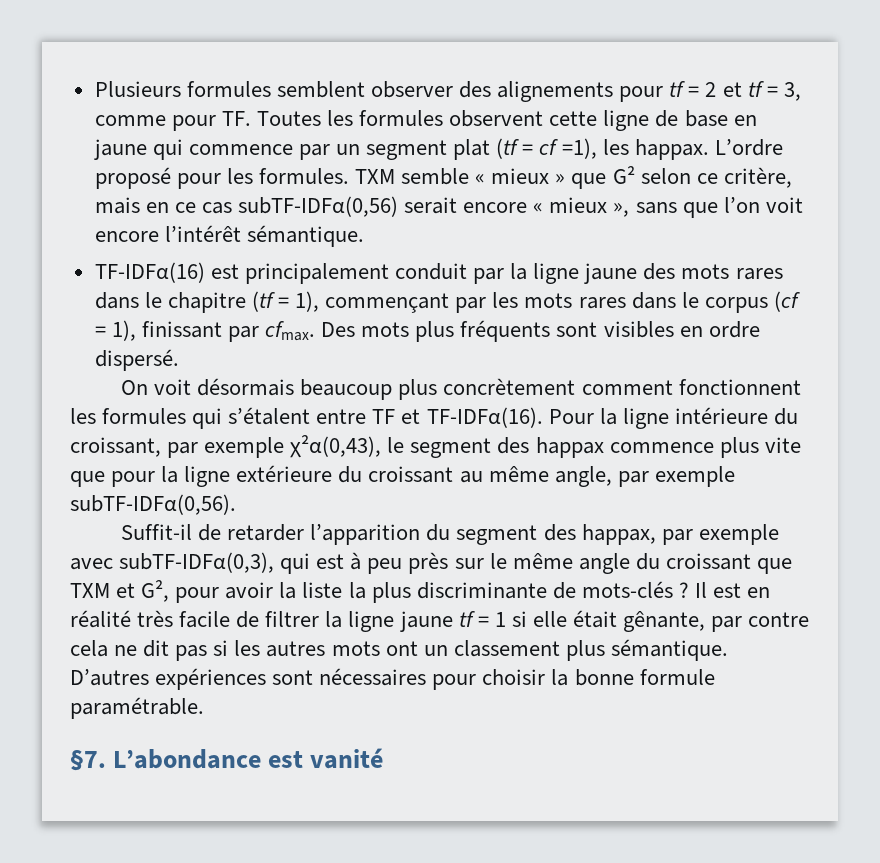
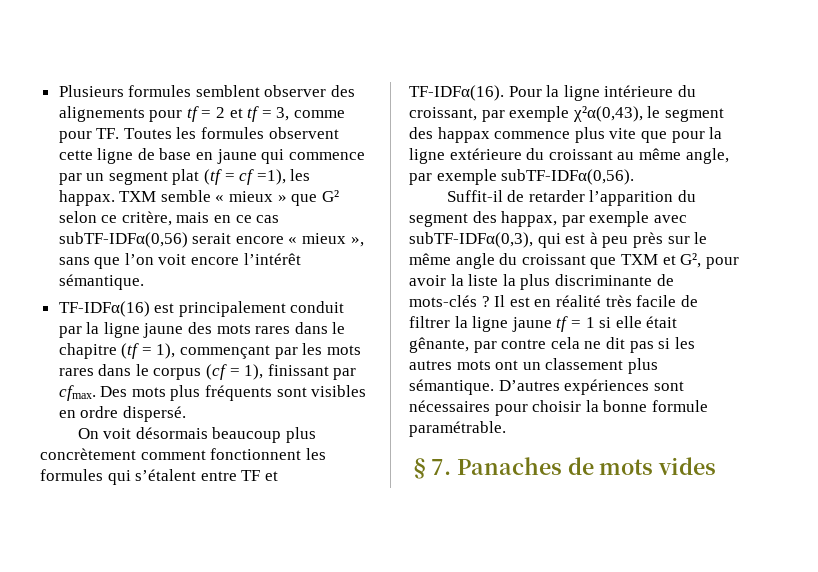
[714,139,783,156] [94,167,349,189] L’ordre proposé pour les formules. -> (115, 198) none
[113,748,384,769] L’abondance est vanité -> [456,457,717,475] Panaches de mots vides

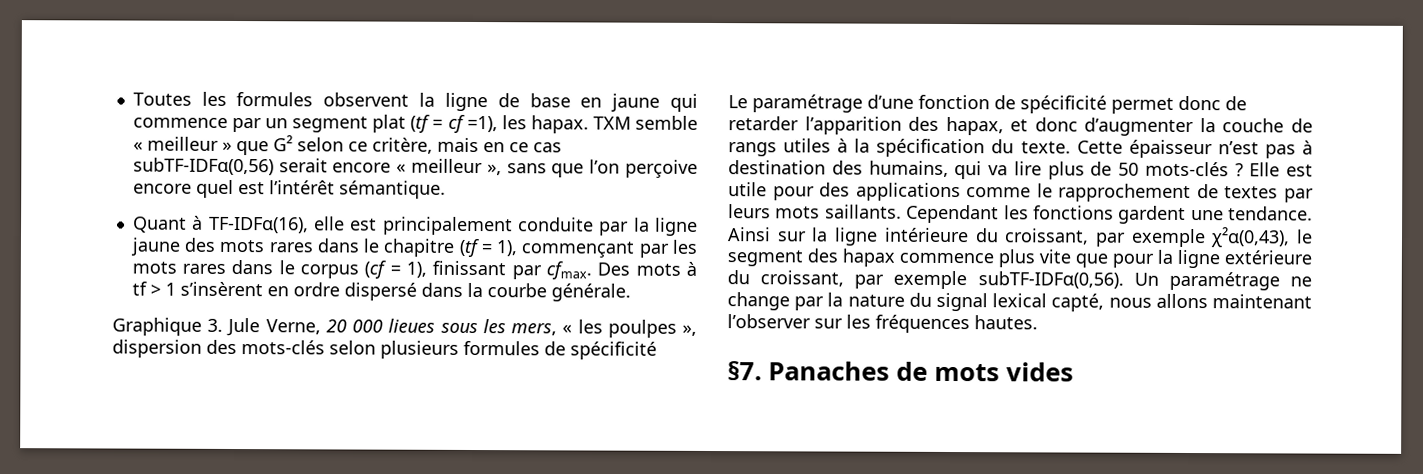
[58,85,356,97] [58,106,346,122] [58,128,120,143] Plusieurs formules semblent observer des alignements pour tf = 2 et tf = 3, comme pour TF. -> (132, 99) none
[58,150,93,160] cette -> [419,92,436,107] la
[58,190,115,206] happax. -> [530,115,589,134] hapax.
[229,191,274,202] mieux -> [146,136,219,151] meilleur
[302,233,347,244] mieux -> [411,158,484,174] meilleur
[158,253,301,265] [58,274,144,290] [58,301,150,317] voit encore l’intérêt sémantique. // TF-IDFα(16) -> [625,159,699,178] [132,179,446,199] [132,215,345,234] perçoive encore quel est l’intérêt sémantique. // Quant à TF-IDFα(16), elle
[290,301,345,313] conduit -> [517,217,594,232] conduite
[170,385,367,401] [58,406,186,422] [77,427,316,443] [40,448,326,460] [40,469,278,485] [409,85,542,101] plus fréquents sont visibles en ordre dispersé. // On voit désormais beaucoup plus concrètement comment fonctionnent les formules qui s’étalent entre TF et TF-IDFα(16). Pour -> [686,261,697,276] [131,281,631,302] [112,317,697,338] [112,339,657,360] [728,94,1247,114] [728,116,1313,137] [728,138,1313,159] [728,160,1313,180] [728,182,1314,203] [728,204,1313,224] [727,227,807,242] à tf > 1 s’insèrent en ordre dispersé dans la courbe générale. // Graphique 3. Jule Verne, 20 000 lieues sous les mers, « les poulpes », dispersion des mots-clés selon plusieurs formules de spécificité // Le paramétrage d’une fonction de spécificité permet donc de retarder l’apparition des hapax, et donc d’augmenter la couche de rangs utiles à la spécification du texte. Cette épaisseur n’est pas à destination des humains, qui va lire plus de 50 mots-clés ? Elle est utile pour des applications comme le rapprochement de textes par leurs mots saillants. Cependant les fonctions gardent une tendance. Ainsi sur
[437,127,490,143] happax -> [842,248,895,267] hapax
[548,148,729,164] croissant au même angle, -> [760,270,845,287] croissant,
[446,190,696,206] [409,211,687,227] [409,232,708,248] [409,253,739,269] [409,274,674,290] [409,295,698,307] [409,316,678,332] [409,337,695,353] [409,358,658,374] [409,379,684,395] [409,400,708,416] [409,421,506,437] // Suffit-il de retarder l’apparition du segment des happax, par exemple avec subTF-IDFα(0,3), qui est à peu près sur le même angle du croissant que TXM et G², pour avoir la liste la plus discriminante de mots-clés ? Il est en réalité très facile de filtrer la ligne jaune tf = 1 si elle était gênante, par contre cela ne dit pas si les autres mots ont un classement plus sémantique. D’autres expériences sont nécessaires pour choisir la bonne formule paramétrable. -> [1133,271,1312,291] [727,292,1312,312] [727,314,1038,334] Un paramétrage ne change par la nature du signal lexical capté, nous allons maintenant l’observer sur les fréquences hautes.

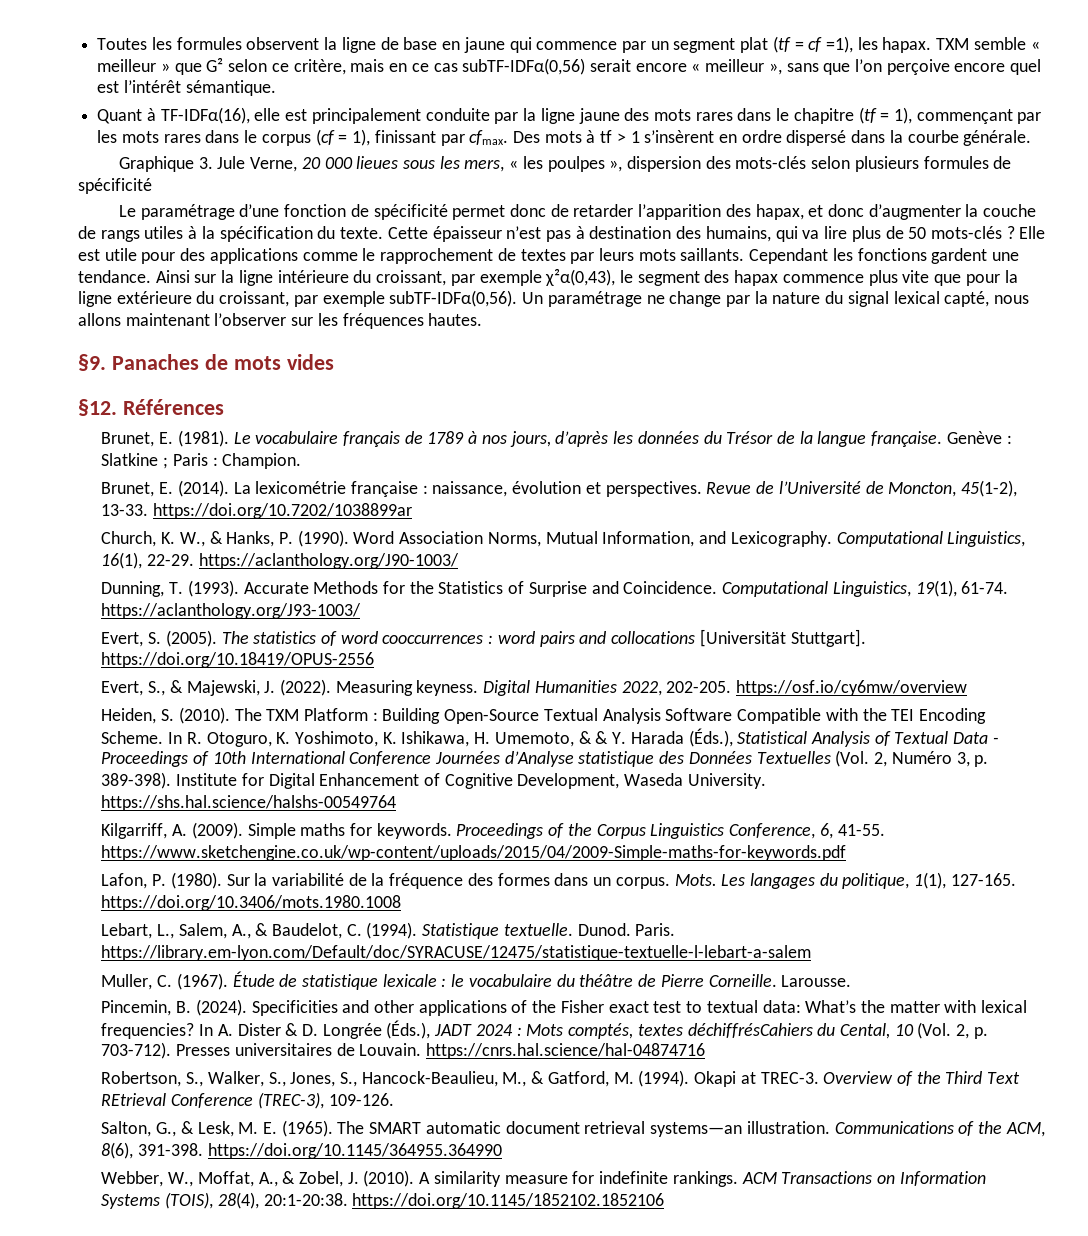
[727,361,762,381] §7. -> [78,354,106,371] §9.
(1074, 372) none -> [78,399,224,416] [101,430,1012,447] [101,453,302,469] [101,480,1017,497] [101,503,413,519] [101,530,1026,547] [101,552,459,569] [101,580,1009,597] [101,603,362,619] [101,629,866,647] [101,652,375,668] [101,679,968,696] [101,707,986,724] [101,728,999,747] [101,750,989,767] [101,772,766,789] [101,795,397,811] [101,822,885,839] [101,845,847,861] [101,872,1016,889] [101,895,402,911] [101,922,676,939] [101,945,812,961] [101,971,852,990] [101,999,1028,1016] [101,1020,988,1039] [101,1042,706,1059] [101,1070,1021,1087] [101,1092,394,1109] [101,1120,1045,1137] [101,1142,502,1159] [101,1170,986,1187] [101,1192,665,1209] // §12. Références // Brunet, E. (1981). Le vocabulaire français de 1789 à nos jours, d’après les données du Trésor de la langue française. Genève : Slatkine ; Paris : Champion. // Brunet, E. (2014). La lexicométrie française : naissance, évolution et perspectives. Revue de l’Université de Moncton, 45(1-2), 13-33. https://doi.org/10.7202/1038899ar // Church, K. W., & Hanks, P. (1990). Word Association Norms, Mutual Information, and Lexicography. Computational Linguistics, 16(1), 22-29. https://aclanthology.org/J90-1003/ // Dunning, T. (1993). Accurate Methods for the Statistics of Surprise and Coincidence. Computational Linguistics, 19(1), 61-74. https://aclanthology.org/J93-1003/ // Evert, S. (2005). The statistics of word cooccurrences : word pairs and collocations [Universität Stuttgart]. https://doi.org/10.18419/OPUS-2556 // Evert, S., & Majewski, J. (2022). Measuring keyness. Digital Humanities 2022, 202-205. https://osf.io/cy6mw/overview // Heiden, S. (2010). The TXM Platform : Building Open-Source Textual Analysis Software Compatible with the TEI Encoding Scheme. In R. Otoguro, K. Yoshimoto, K. Ishikawa, H. Umemoto, & & Y. Harada (Éds.), Statistical Analysis of Textual Data - Proceedings of 10th International Conference Journées d’Analyse statistique des Données Textuelles (Vol. 2, Numéro 3, p. 389-398). Institute for Digital Enhancement of Cognitive Development, Waseda University. https://shs.hal.science/halshs-00549764 // Kilgarriff, A. (2009). Simple maths for keywords. Proceedings of the Corpus Linguistics Conference, 6, 41-55. https://www.sketchengine.co.uk/wp-content/uploads/2015/04/2009-Simple-maths-for-keywords.pdf // Lafon, P. (1980). Sur la variabilité de la fréquence des formes dans un corpus. Mots. Les langages du politique, 1(1), 127-165. https://doi.org/10.3406/mots.1980.1008 // Lebart, L., Salem, A., & Baudelot, C. (1994). Statistique textuelle. Dunod. Paris. https://library.em-lyon.com/Default/doc/SYRACUSE/12475/statistique-textuelle-l-lebart-a-salem // Muller, C. (1967). Étude de statistique lexicale : le vocabulaire du théâtre de Pierre Corneille. Larousse. // Pincemin, B. (2024). Specificities and other applications of the Fisher exact test to textual data: What’s the matter with lexical frequencies? In A. Dister & D. Longrée (Éds.), JADT 2024 : Mots comptés, textes déchiffrésCahiers du Cental, 10 (Vol. 2, p. 703-712). Presses universitaires de Louvain. https://cnrs.hal.science/hal-04874716 // Robertson, S., Walker, S., Jones, S., Hancock-Beaulieu, M., & Gatford, M. (1994). Okapi at TREC-3. Overview of the Third Text REtrieval Conference (TREC-3), 109-126. // Salton, G., & Lesk, M. E. (1965). The SMART automatic document retrieval systems—an illustration. Communications of the ACM, 8(6), 391-398. https://doi.org/10.1145/364955.364990 // Webber, W., Moffat, A., & Zobel, J. (2010). A similarity measure for indefinite rankings. ACM Transactions on Information Systems (TOIS), 28(4), 20:1-20:38. https://doi.org/10.1145/1852102.1852106

